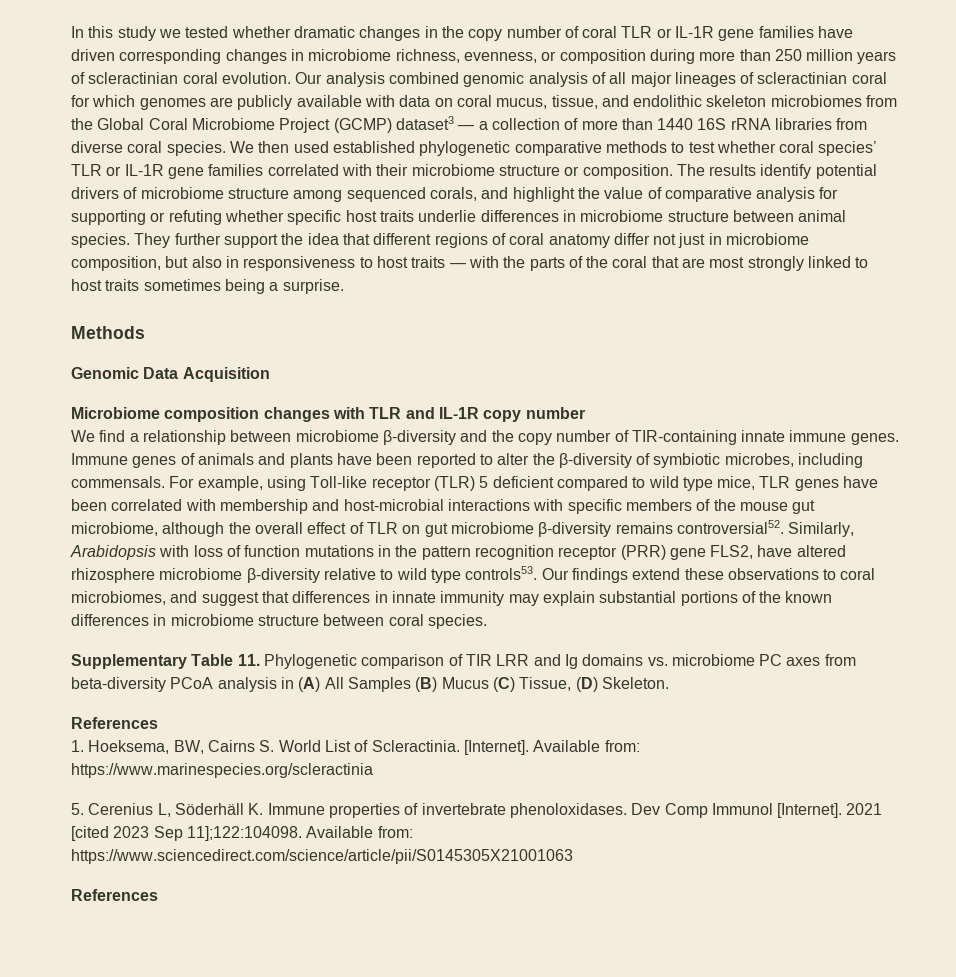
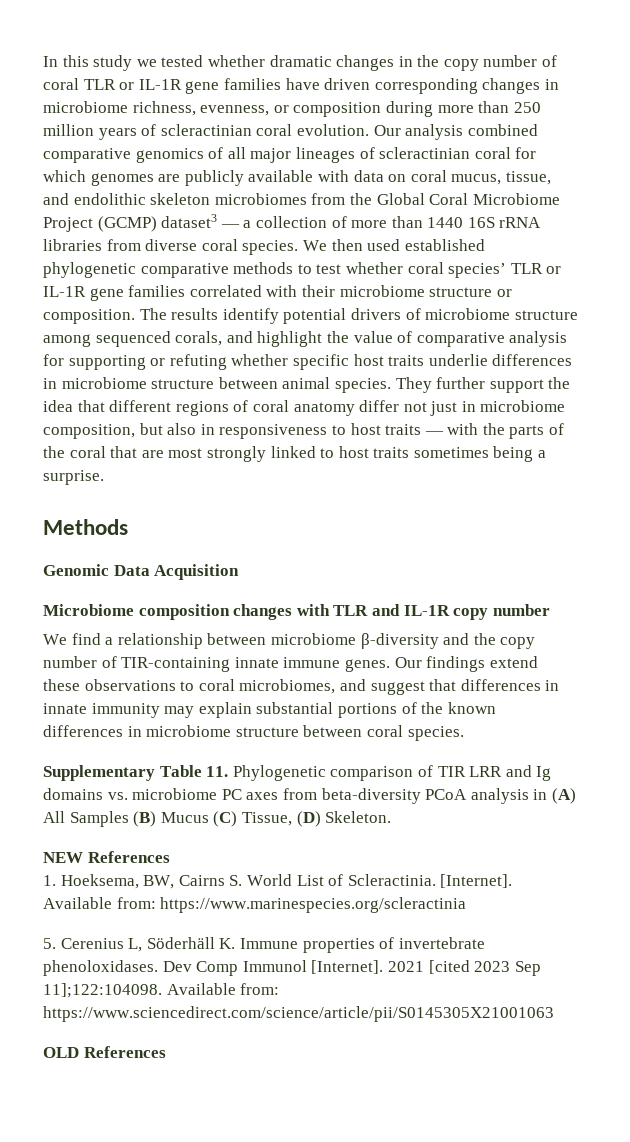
[463,72,588,87] genomic analysis -> [43,148,204,163] comparative genomics
[71,453,864,468] [71,476,879,491] [71,499,816,514] [71,520,855,537] [70,545,846,560] [71,566,538,583] Immune genes of animals and plants have been reported to alter the β-diversity of symbiotic microbes, including commensals. For example, using Toll-like receptor (TLR) 5 deficient compared to wild type mice, TLR genes have been correlated with membership and host-microbial interactions with specific members of the mouse gut microbiome, although the overall effect of TLR on gut microbiome β-diversity remains controversial52. Similarly, Arabidopsis with loss of function mutations in the pattern recognition receptor (PRR) gene FLS2, have altered rhizosphere microbiome β-diversity relative to wild type controls53. -> (390, 665) none
(669, 683) none -> [43,852,83,863] NEW
(573, 856) none -> [43,1047,79,1058] OLD

